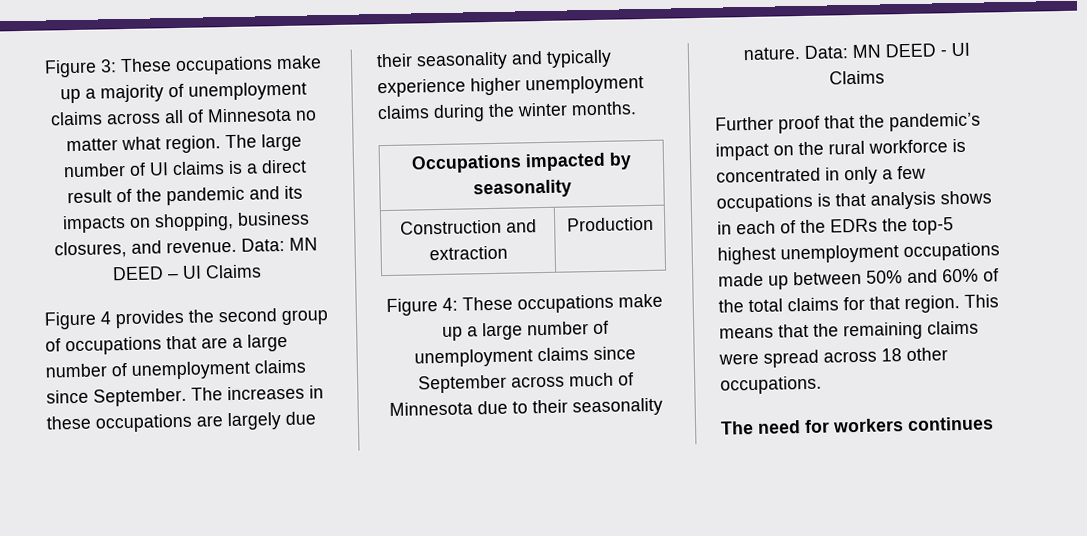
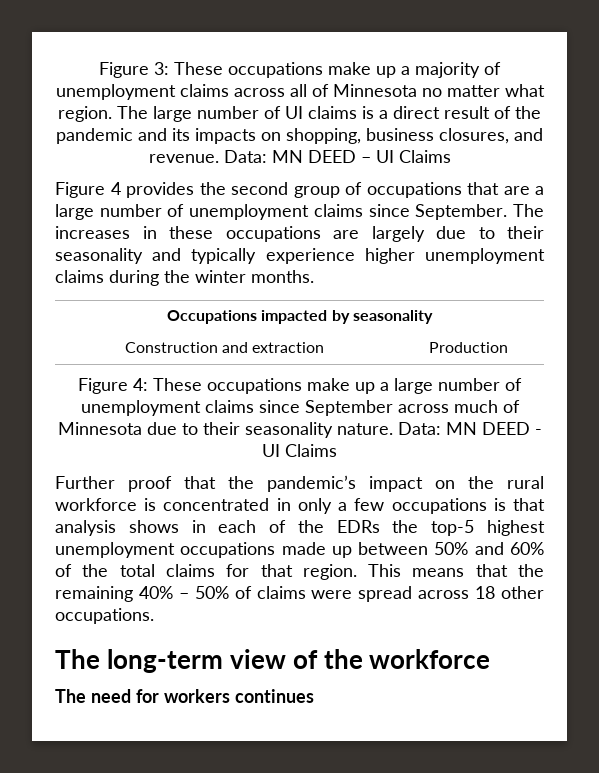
(316, 418) none -> [478,227,495,239] to
(923, 331) none -> [138,586,252,599] 40% – 50% of
(822, 385) none -> [55,649,491,673] // The long-term view of the workforce

